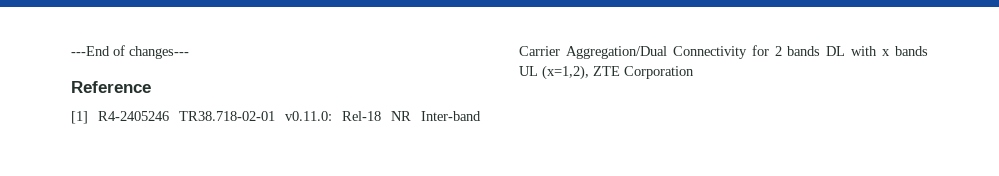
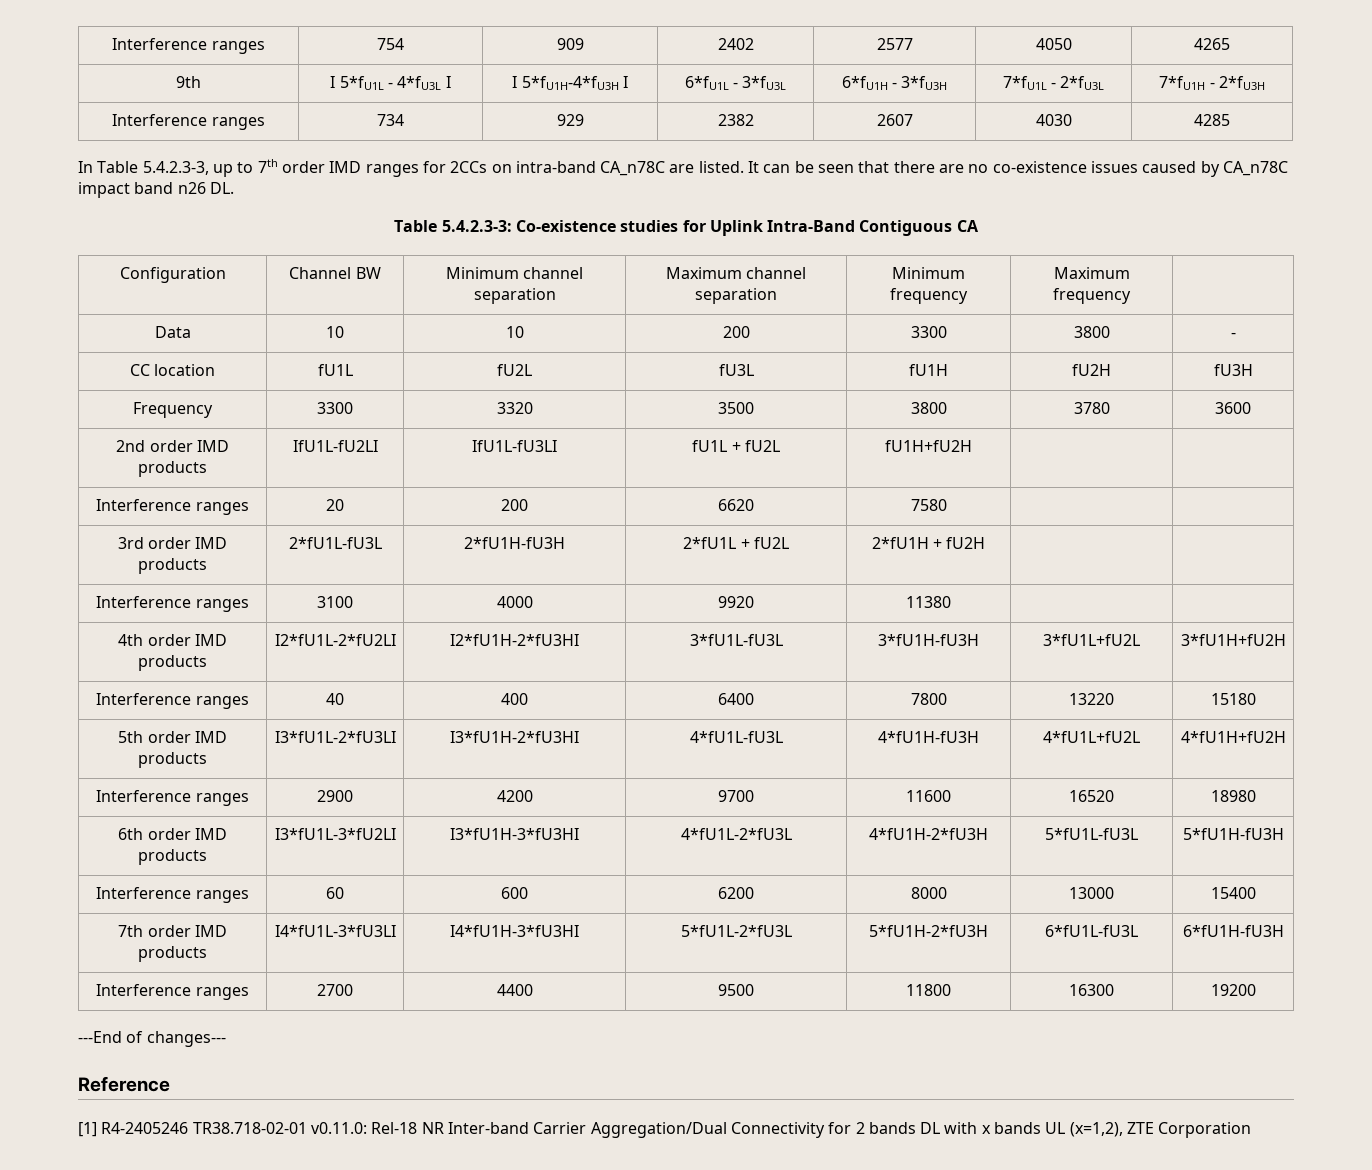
(71, 51) none -> [112,38,265,54] [377,38,404,50] [556,38,584,50] [717,38,754,50] [876,38,913,50] [1035,38,1072,50] [1194,38,1230,50] [176,76,201,88] [330,76,451,90] [512,76,628,90] [684,76,787,90] [841,76,948,90] [1002,76,1105,90] [1159,76,1265,90] [112,114,265,130] [377,114,404,126] [556,114,584,126] [717,114,754,126] [876,114,913,126] [1035,114,1072,126] [1194,114,1230,126] [78,159,1288,177] [78,182,234,198] [394,220,979,236] [119,267,226,283] [289,267,381,279] [445,267,584,279] [473,288,556,304] [665,267,807,279] [695,288,777,304] [892,267,965,279] [890,288,968,304] [1053,267,1130,279] [1053,288,1131,304] [154,326,191,338] [326,326,344,338] [505,326,524,338] [722,326,750,338] [910,326,947,338] [1073,326,1110,338] [1230,332,1236,338] [129,364,216,376] [317,364,353,376] [497,364,532,376] [718,364,754,376] [909,364,948,376] [1072,364,1111,376] [1213,364,1253,376] [133,402,213,418] [317,402,353,414] [496,402,533,414] [718,402,754,414] [910,402,947,414] [1073,402,1110,414] [1215,402,1251,414] [116,440,229,452] [138,461,207,477] [292,440,378,452] [472,440,557,452] [692,440,780,452] [885,440,972,452] [96,499,249,515] [326,499,344,511] [501,499,528,511] [718,499,754,511] [910,499,947,511] [117,537,228,549] [138,558,207,574] [288,537,382,549] [464,537,565,549] [683,537,789,549] [871,537,986,549] [96,596,249,612] [317,596,353,608] [496,596,533,608] [718,596,754,608] [906,596,951,608] [118,634,227,646] [138,655,207,671] [274,634,396,646] [450,634,579,646] [689,634,783,646] [878,634,979,646] [1043,634,1140,646] [1180,634,1286,646] [96,693,249,709] [326,693,344,705] [501,693,528,705] [718,693,754,705] [910,693,947,705] [1069,693,1114,705] [1210,693,1256,705] [118,731,227,743] [138,752,207,768] [274,731,396,743] [450,731,579,743] [689,731,783,743] [878,731,979,743] [1043,731,1140,743] [1180,731,1286,743] [96,790,249,806] [317,790,353,802] [496,790,533,802] [718,790,754,802] [906,790,951,802] [1069,790,1114,802] [1210,790,1256,802] [118,828,227,840] [138,849,207,865] [274,828,396,840] [450,828,579,840] [680,828,792,840] [869,828,988,840] [1045,828,1138,840] [1182,828,1284,840] [96,887,249,903] [326,887,344,899] [501,887,528,899] [718,887,754,899] [910,887,947,899] [1069,887,1114,899] [1210,887,1256,899] [118,925,227,937] [138,946,207,962] [274,925,396,937] [450,925,579,937] [680,925,792,937] [869,925,988,937] [1045,925,1138,937] [1182,925,1284,937] [96,984,249,1000] [317,984,353,996] [496,984,533,996] [718,984,754,996] [906,984,951,996] [1069,984,1114,996] [1210,984,1256,996] Interference ranges | 754 | 909 | 2402 | 2577 | 4050 | 4265 // 9th | I 5*fU1L - 4*fU3L I | I 5*fU1H-4*fU3H I | 6*fU1L - 3*fU3L | 6*fU1H - 3*fU3H | 7*fU1L - 2*fU3L | 7*fU1H - 2*fU3H // Interference ranges | 734 | 929 | 2382 | 2607 | 4030 | 4285 // In Table 5.4.2.3-3, up to 7th order IMD ranges for 2CCs on intra-band CA_n78C are listed. It can be seen that there are no co-existence issues caused by CA_n78C impact band n26 DL. // Table 5.4.2.3-3: Co-existence studies for Uplink Intra-Band Contiguous CA // Configuration | Channel BW | Minimum channel separation | Maximum channel separation | Minimum frequency | Maximum frequency | // Data | 10 | 10 | 200 | 3300 | 3800 | - // CC location | fU1L | fU2L | fU3L | fU1H | fU2H | fU3H // Frequency | 3300 | 3320 | 3500 | 3800 | 3780 | 3600 // 2nd order IMD products | IfU1L-fU2LI | IfU1L-fU3LI | fU1L + fU2L | fU1H+fU2H | | // Interference ranges | 20 | 200 | 6620 | 7580 | | // 3rd order IMD products | 2*fU1L-fU3L | 2*fU1H-fU3H | 2*fU1L + fU2L | 2*fU1H + fU2H | | // Interference ranges | 3100 | 4000 | 9920 | 11380 | | // 4th order IMD products | I2*fU1L-2*fU2LI | I2*fU1H-2*fU3HI | 3*fU1L-fU3L | 3*fU1H-fU3H | 3*fU1L+fU2L | 3*fU1H+fU2H // Interference ranges | 40 | 400 | 6400 | 7800 | 13220 | 15180 // 5th order IMD products | I3*fU1L-2*fU3LI | I3*fU1H-2*fU3HI | 4*fU1L-fU3L | 4*fU1H-fU3H | 4*fU1L+fU2L | 4*fU1H+fU2H // Interference ranges | 2900 | 4200 | 9700 | 11600 | 16520 | 18980 // 6th order IMD products | I3*fU1L-3*fU2LI | I3*fU1H-3*fU3HI | 4*fU1L-2*fU3L | 4*fU1H-2*fU3H | 5*fU1L-fU3L | 5*fU1H-fU3H // Interference ranges | 60 | 600 | 6200 | 8000 | 13000 | 15400 // 7th order IMD products | I4*fU1L-3*fU3LI | I4*fU1H-3*fU3HI | 5*fU1L-2*fU3L | 5*fU1H-2*fU3H | 6*fU1L-fU3L | 6*fU1H-fU3H // Interference ranges | 2700 | 4400 | 9500 | 11800 | 16300 | 19200 //

